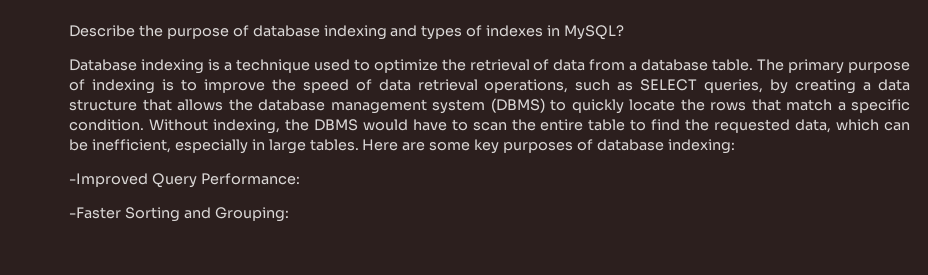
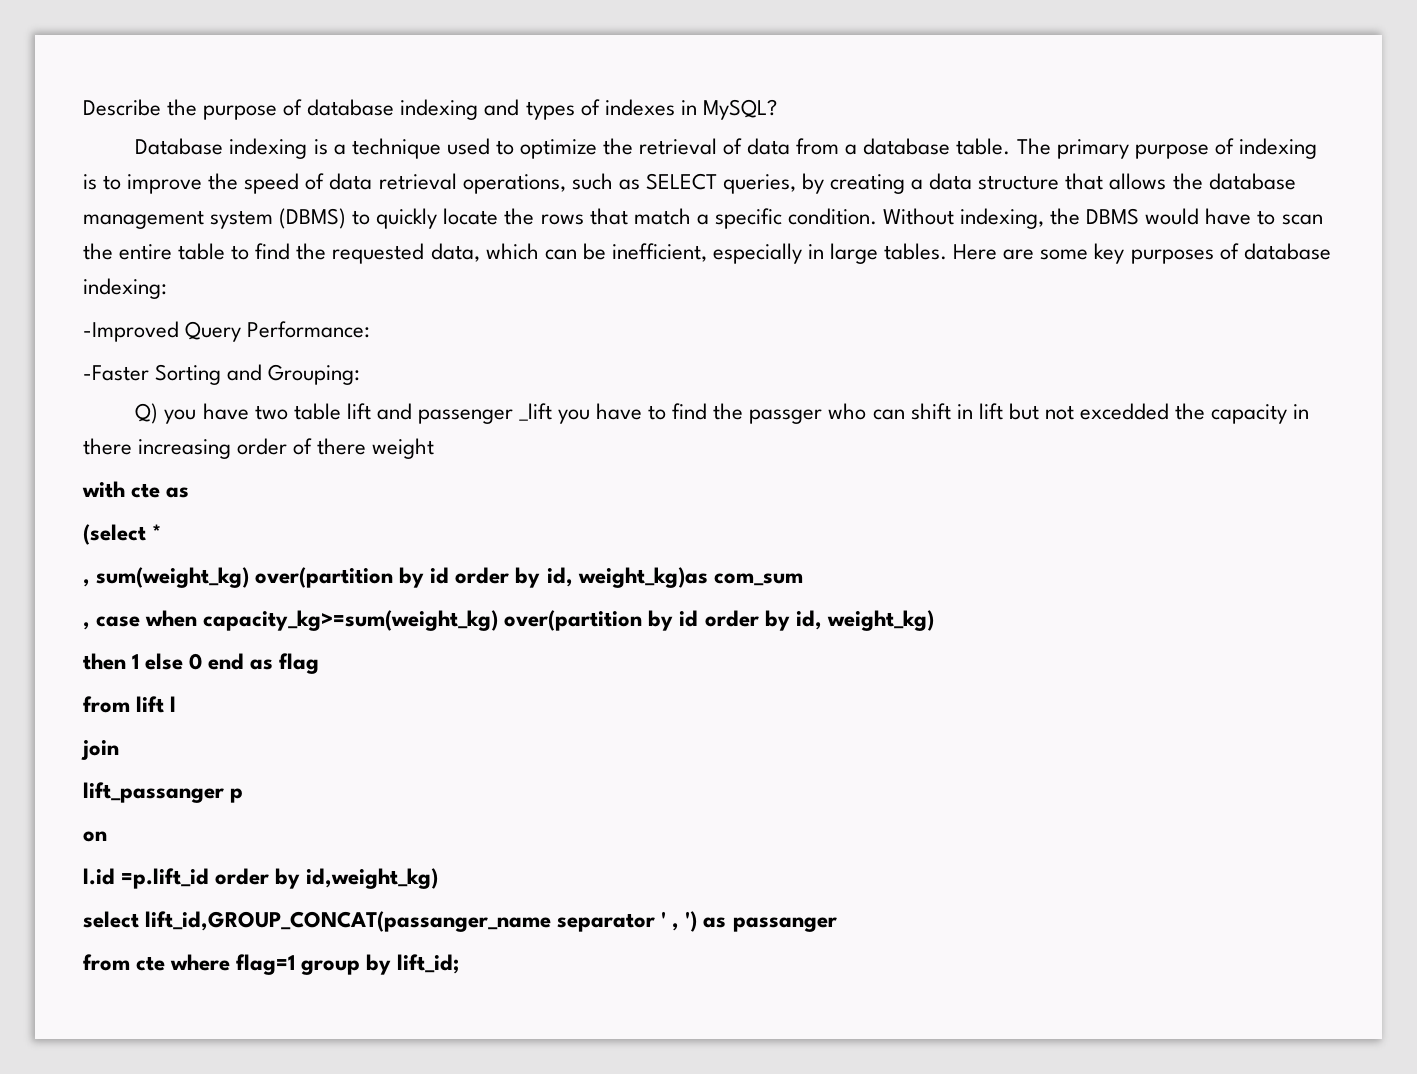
(289, 214) none -> [135,403,1310,424] [83,438,435,459] [82,481,190,498] [83,524,162,545] [83,567,803,588] [83,610,934,631] [83,653,320,674] [83,696,177,713] [81,740,119,760] [83,782,244,803] [83,831,107,842] [83,868,439,889] [83,911,837,932] [83,954,460,975] // Q) you have two table lift and passenger _lift you have to find the passger who can shift in lift but not excedded the capacity in there increasing order of there weight // with cte as // (select * // , sum(weight_kg) over(partition by id order by id, weight_kg)as com_sum // , case when capacity_kg>=sum(weight_kg) over(partition by id order by id, weight_kg) // then 1 else 0 end as flag // from lift l // join // lift_passanger p // on // l.id =p.lift_id order by id,weight_kg) // select lift_id,GROUP_CONCAT(passanger_name separator ' , ') as passanger // from cte where flag=1 group by lift_id;

